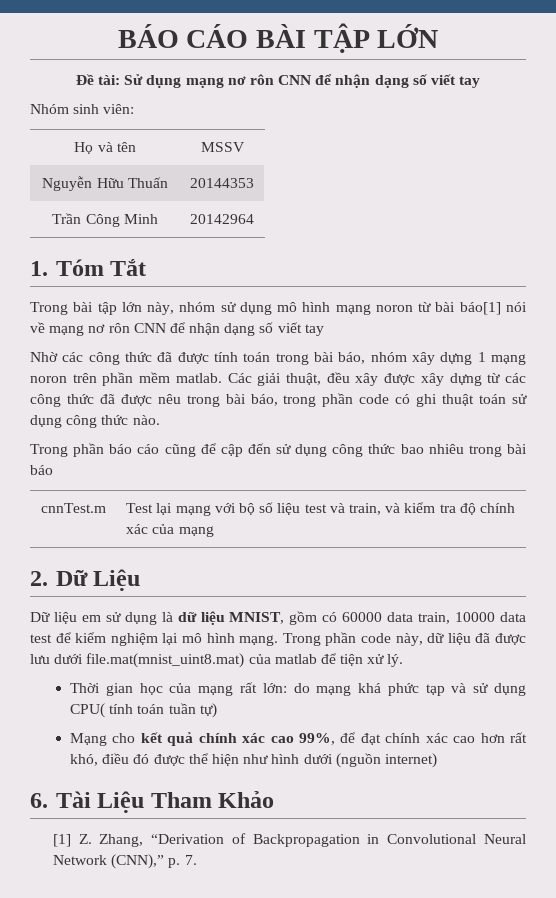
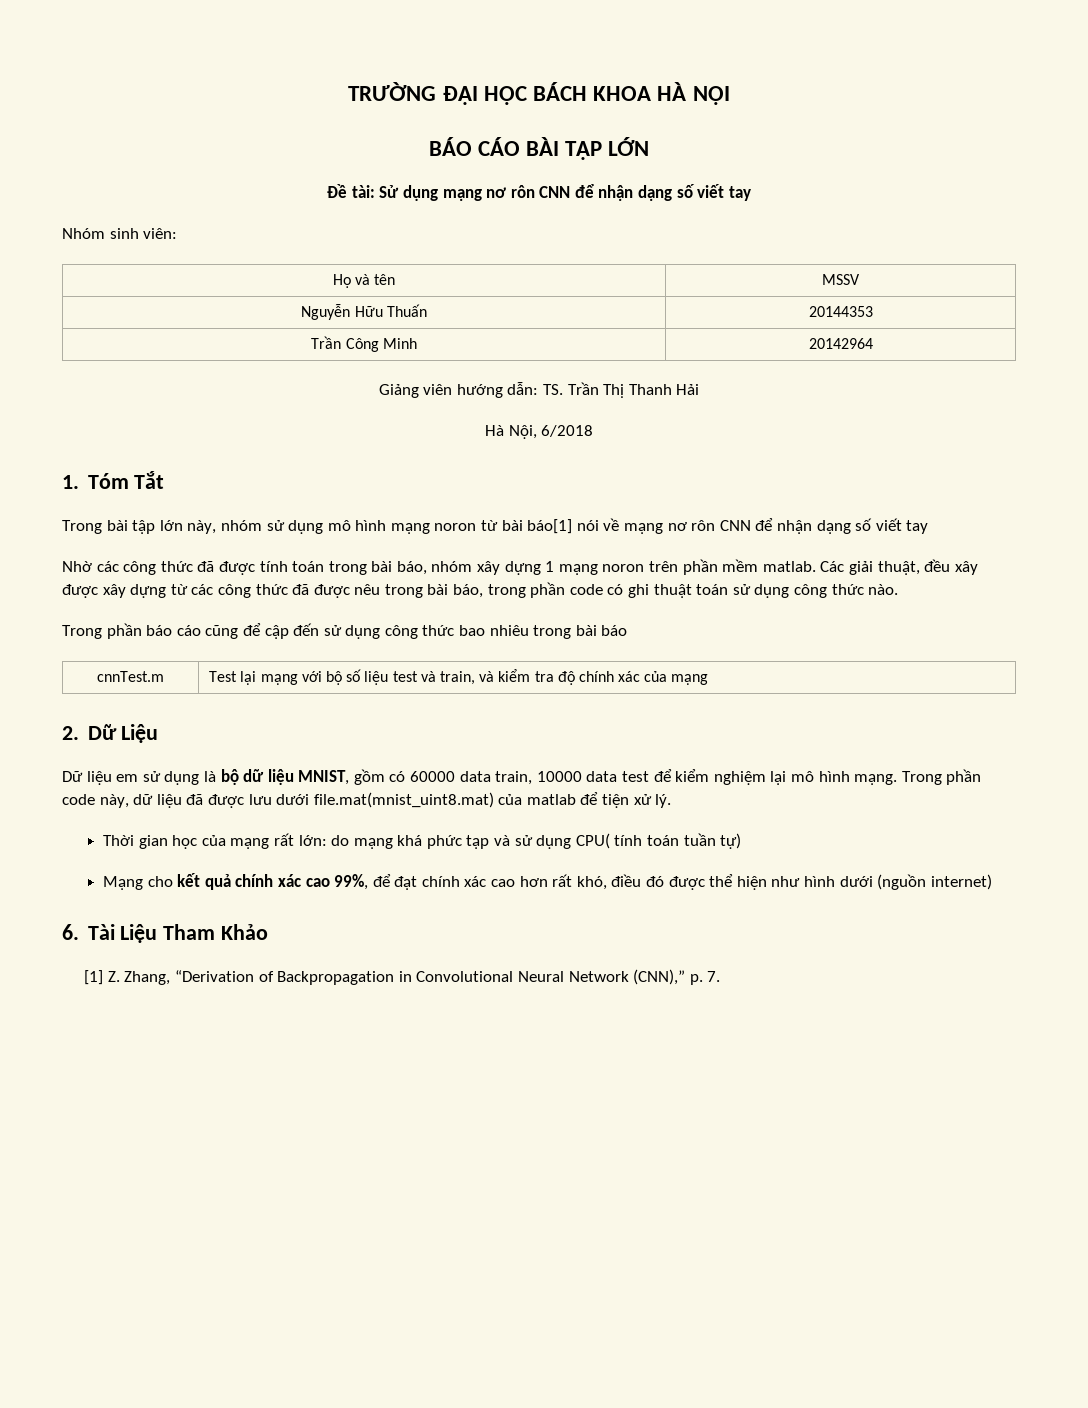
(117, 36) none -> [348,82,730,105] TRƯỜNG ĐẠI HỌC BÁCH KHOA HÀ NỘI //
(255, 219) none -> [378,382,700,398] [484,425,594,439] // Giảng viên hướng dẫn: TS. Trần Thị Thanh Hải // Hà Nội, 6/2018
(173, 617) none -> [220,769,239,785] bộ

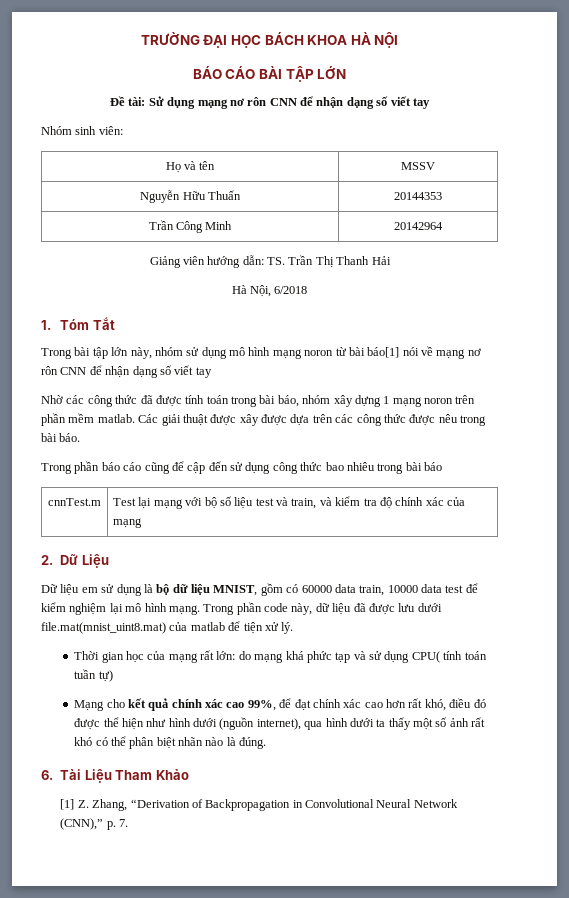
[877,559,978,575] [62,584,310,598] thuật, đều xây được xây dựng từ các công thức đã -> [182,414,406,426] thuật được xây được dựa trên các công thức
[453,582,899,598] báo, trong phần code có ghi thuật toán sử dụng công thức nào. -> [59,433,81,442] báo.
[930,874,992,890] internet) -> [256,717,486,730] [74,736,267,749] internet), qua hình dưới ta thấy một số ảnh rất khó có thể phân biệt nhãn nào là đúng.

